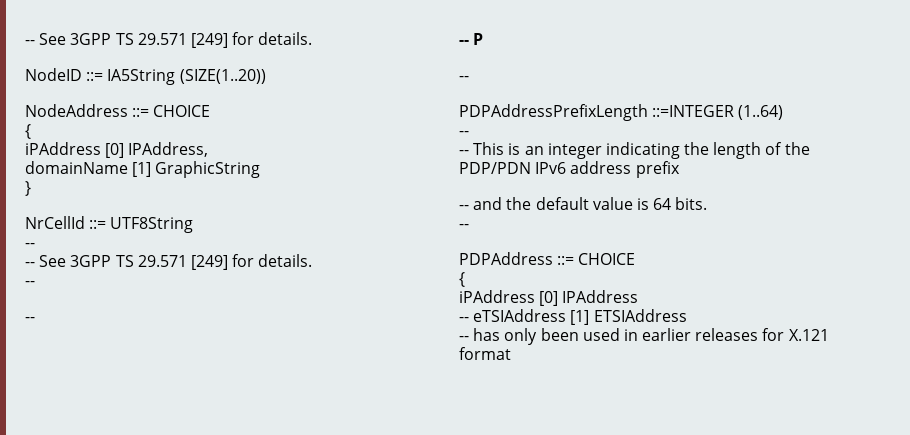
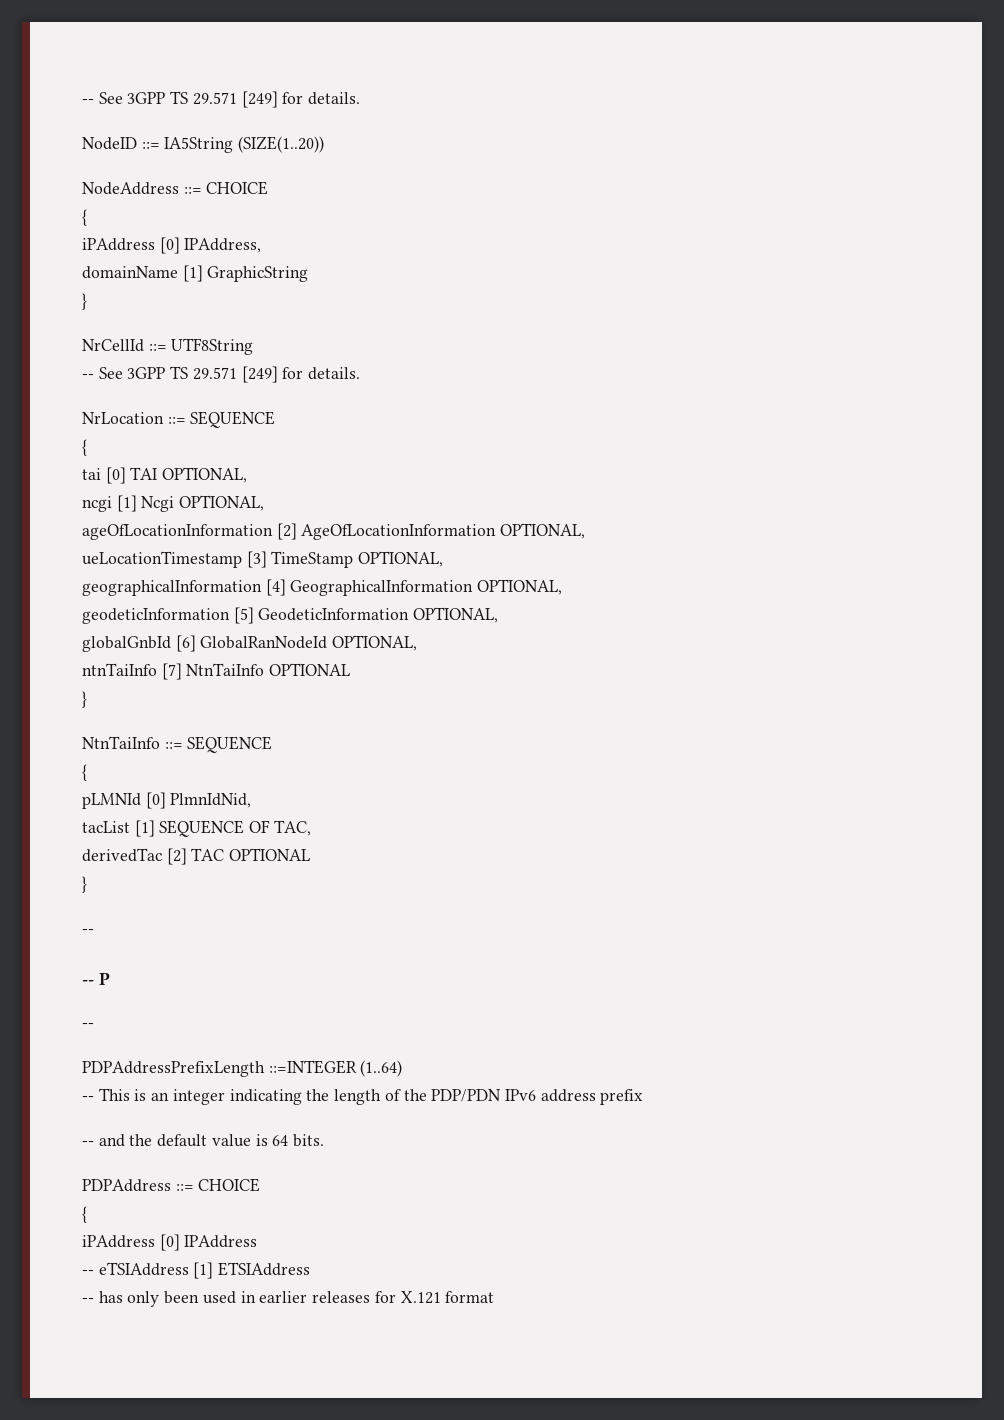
[25,254,313,270] [25,281,35,286] // -- See 3GPP TS 29.571 [249] for details. // -- -> [98,366,361,383] [82,411,276,428] [82,439,87,456] [82,467,248,484] [82,495,265,512] [82,523,586,540] [82,551,444,568] [82,579,563,596] [82,607,499,624] [82,635,418,652] [82,663,351,680] [82,691,87,708] [82,736,273,753] [82,764,87,781] [82,792,252,809] [82,820,311,837] [82,848,311,865] [82,876,87,893] See 3GPP TS 29.571 [249] for details. // NrLocation ::= SEQUENCE // { // tai [0] TAI OPTIONAL, // ncgi [1] Ncgi OPTIONAL, // ageOfLocationInformation [2] AgeOfLocationInformation OPTIONAL, // ueLocationTimestamp [3] TimeStamp OPTIONAL, // geographicalInformation [4] GeographicalInformation OPTIONAL, // geodeticInformation [5] GeodeticInformation OPTIONAL, // globalGnbId [6] GlobalRanNodeId OPTIONAL, // ntnTaiInfo [7] NtnTaiInfo OPTIONAL // } // NtnTaiInfo ::= SEQUENCE // { // pLMNId [0] PlmnIdNid, // tacList [1] SEQUENCE OF TAC, // derivedTac [2] TAC OPTIONAL // }
[459,150,469,155] // -- -> (94, 1098) none
[459,224,469,229] // -- -> (325, 1140) none

